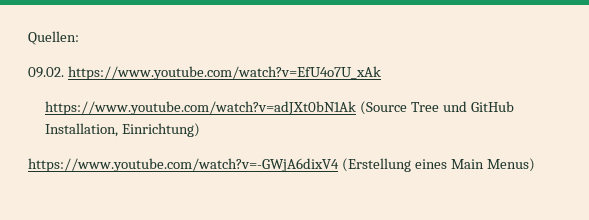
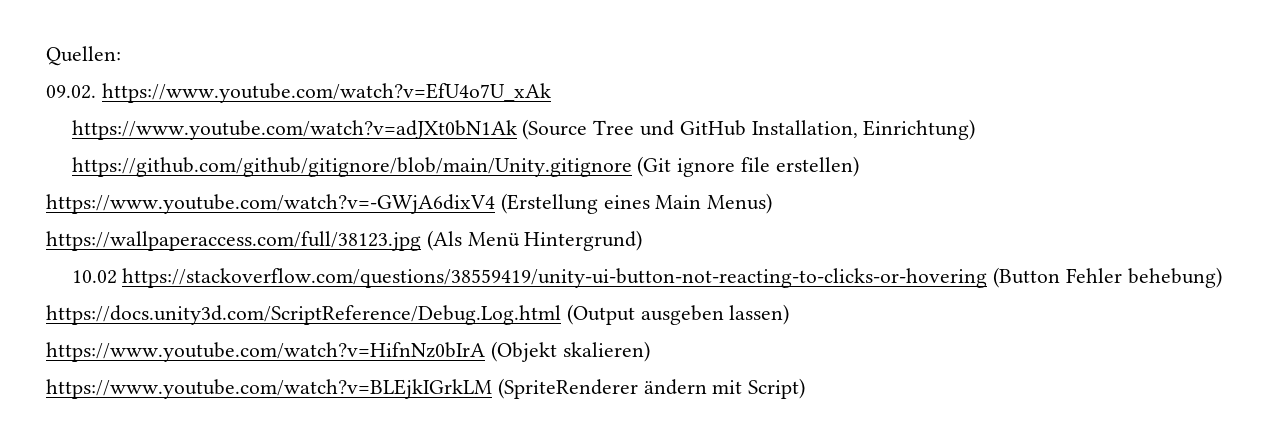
(201, 130) none -> [71,156,859,177] // https://github.com/github/gitignore/blob/main/Unity.gitignore (Git ignore file erstellen)
(535, 165) none -> [46,230,643,251] [71,267,1222,288] [46,304,790,325] [46,341,650,362] [46,378,806,399] // https://wallpaperaccess.com/full/38123.jpg (Als Menü Hintergrund) // 10.02 https://stackoverflow.com/questions/38559419/unity-ui-button-not-reacting-to-clicks-or-hovering (Button Fehler behebung) // https://docs.unity3d.com/ScriptReference/Debug.Log.html (Output ausgeben lassen) // https://www.youtube.com/watch?v=HifnNz0bIrA (Objekt skalieren) // https://www.youtube.com/watch?v=BLEjkIGrkLM (SpriteRenderer ändern mit Script)

